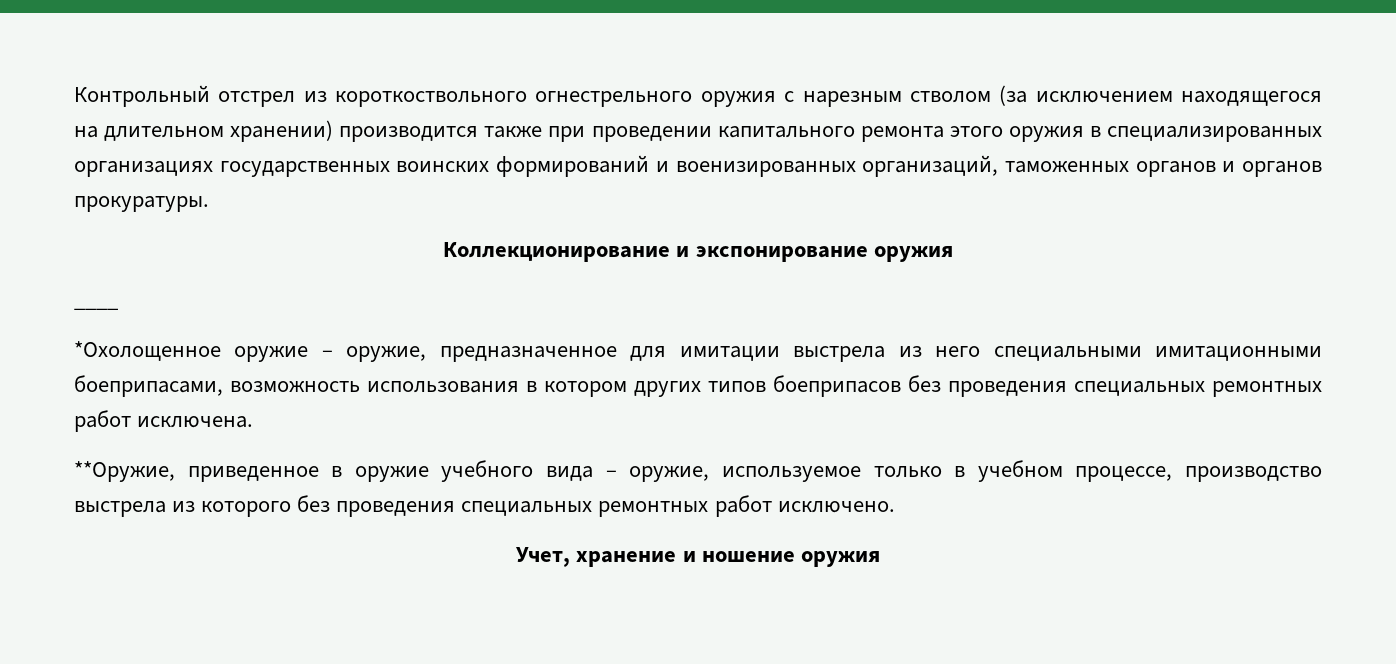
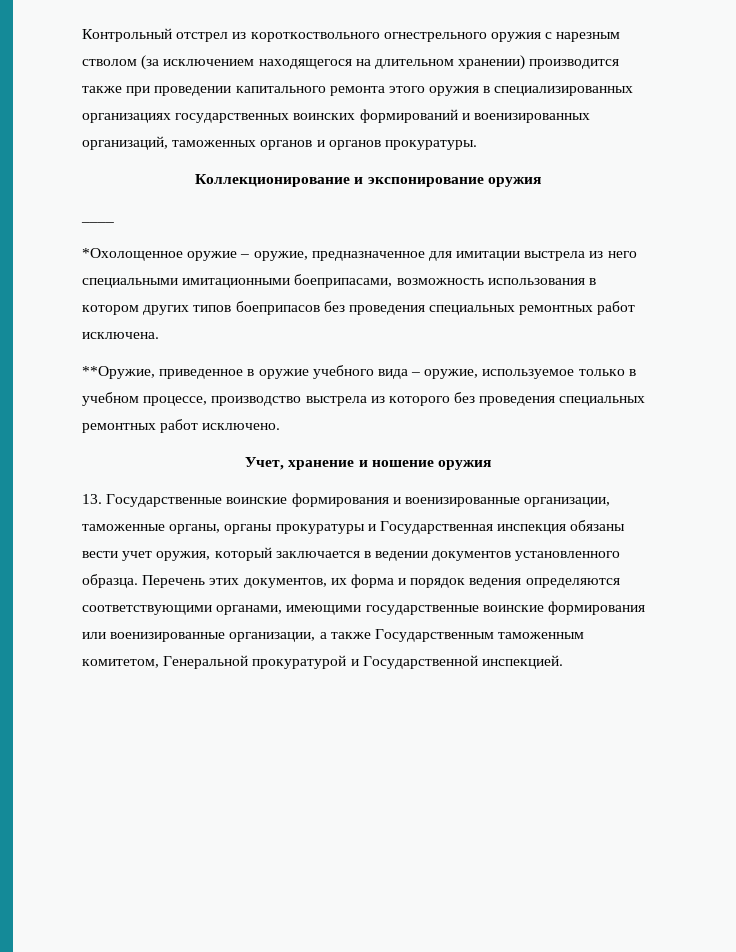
(880, 559) none -> [82,493,611,507] [82,520,626,534] [82,547,621,561] [82,574,620,588] [82,601,645,615] [82,629,585,642] [82,655,563,669] // 13. Государственные воинские формирования и военизированные организации, таможенные органы, органы прокуратуры и Государственная инспекция обязаны вести учет оружия, который заключается в ведении документов установленного образца. Перечень этих документов, их форма и порядок ведения определяются соответствующими органами, имеющими государственные воинские формирования или военизированные организации, а также Государственным таможенным комитетом, Генеральной прокуратурой и Государственной инспекцией.

